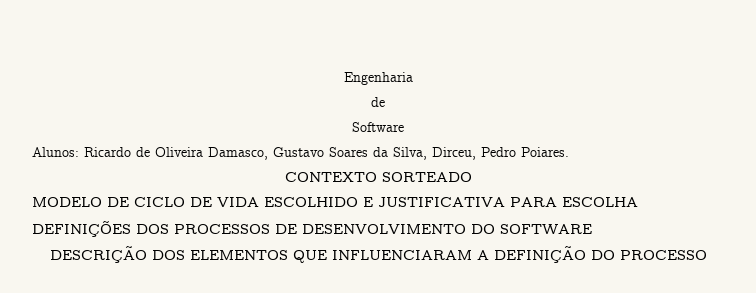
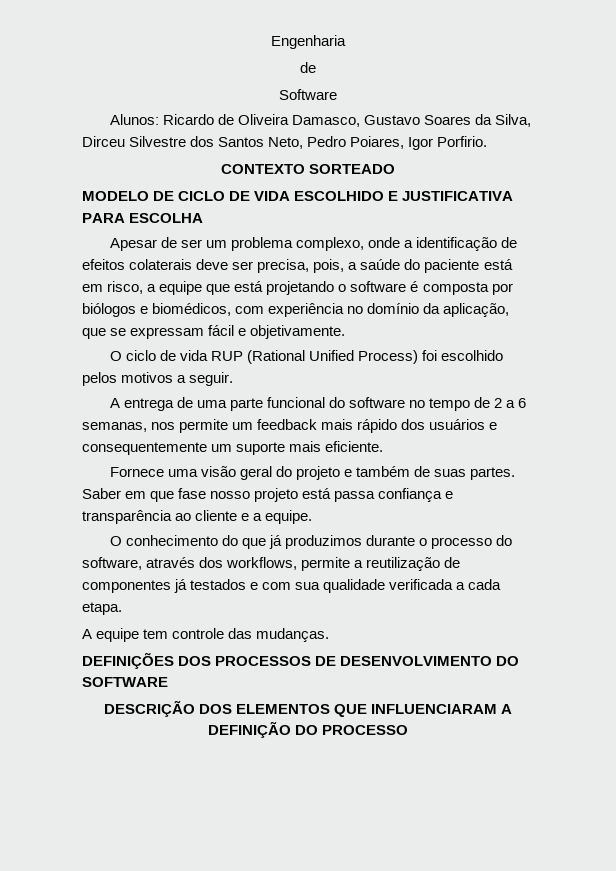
[432,147,569,160] Dirceu, Pedro Poiares. -> [82,136,488,150] Dirceu Silvestre dos Santos Neto, Pedro Poiares, Igor Porfirio.
(638, 202) none -> [109,237,518,251] [82,259,513,273] [82,281,513,295] [82,303,510,317] [82,325,346,339] [109,350,504,364] [82,372,234,386] [109,397,527,411] [82,419,498,433] [82,441,384,455] [109,466,516,480] [82,488,454,502] [82,510,313,524] [109,535,513,549] [82,557,461,571] [82,579,502,593] [82,602,122,615] [82,628,330,642] // Apesar de ser um problema complexo, onde a identificação de efeitos colaterais deve ser precisa, pois, a saúde do paciente está em risco, a equipe que está projetando o software é composta por biólogos e biomédicos, com experiência no domínio da aplicação, que se expressam fácil e objetivamente. // O ciclo de vida RUP (Rational Unified Process) foi escolhido pelos motivos a seguir. // A entrega de uma parte funcional do software no tempo de 2 a 6 semanas, nos permite um feedback mais rápido dos usuários e consequentemente um suporte mais eficiente. // Fornece uma visão geral do projeto e também de suas partes. Saber em que fase nosso projeto está passa confiança e transparência ao cliente e a equipe. // O conhecimento do que já produzimos durante o processo do software, através dos workflows, permite a reutilização de componentes já testados e com sua qualidade verificada a cada etapa. // A equipe tem controle das mudanças.

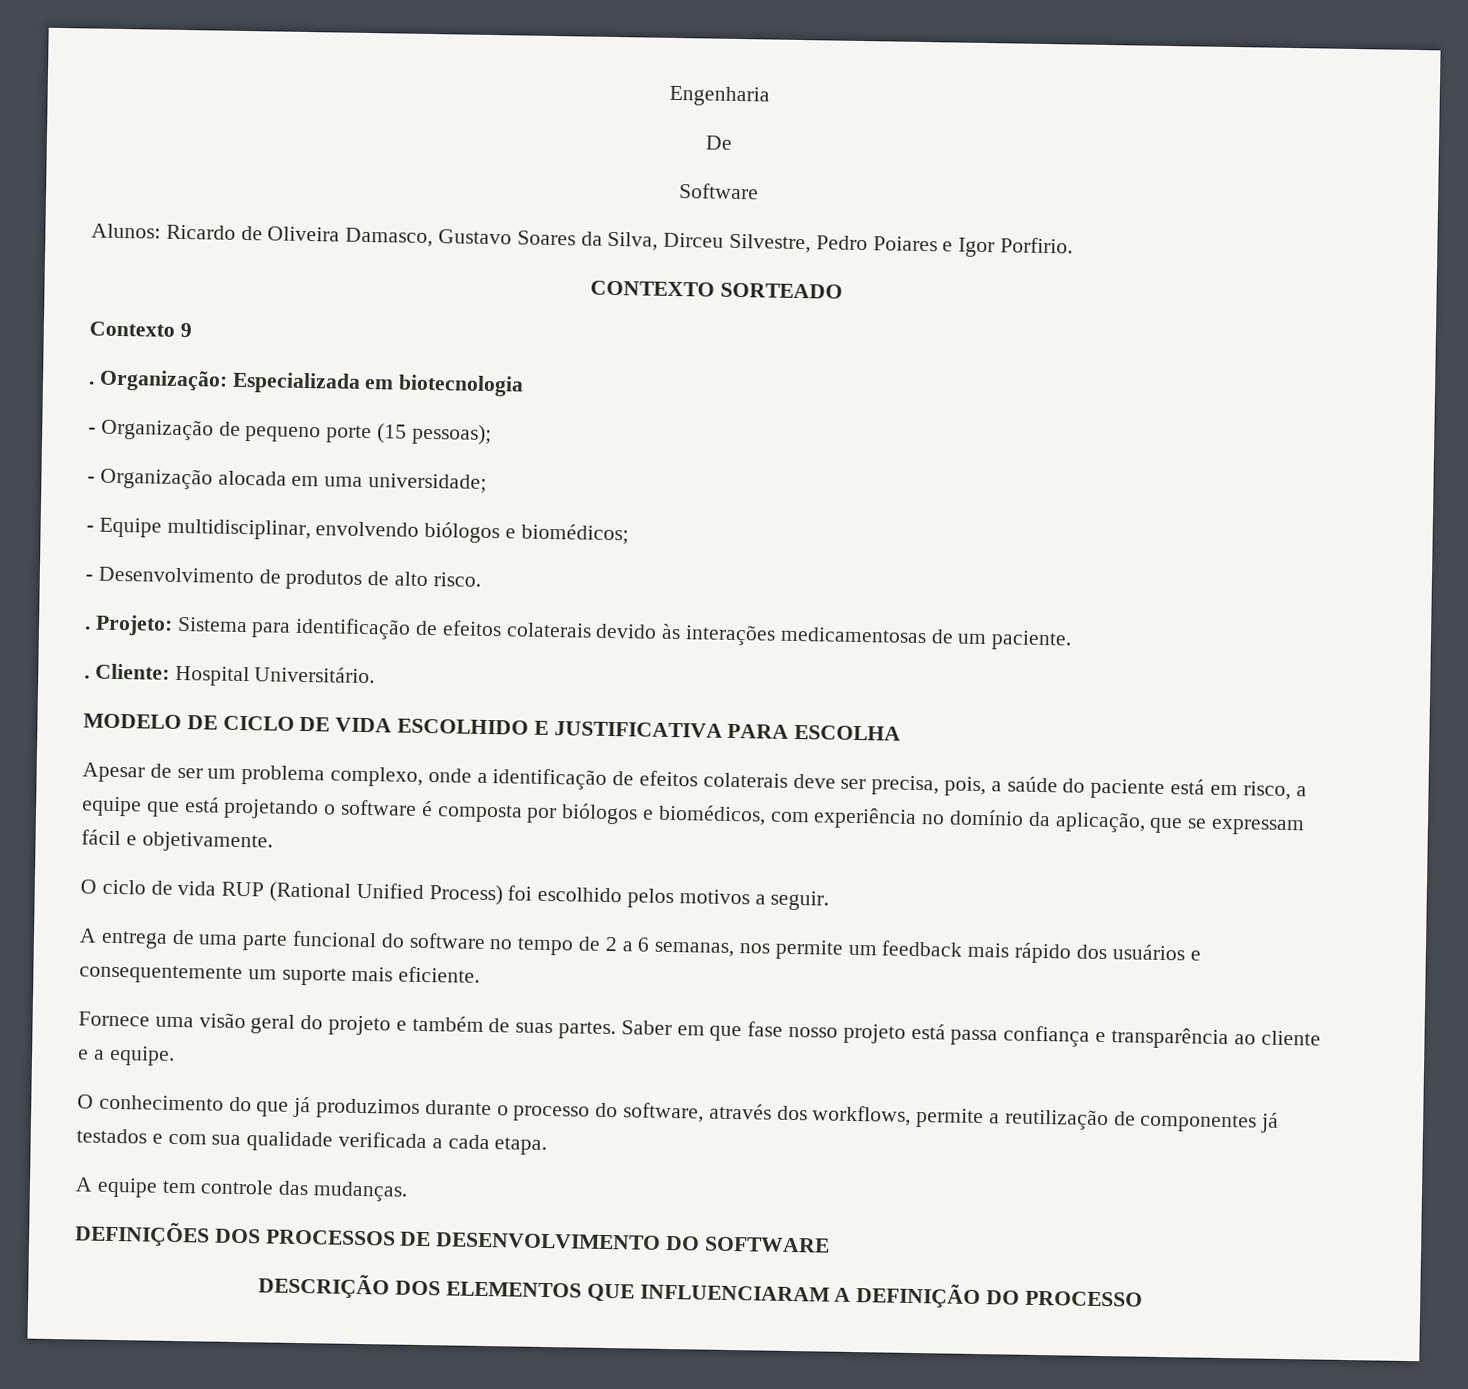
[300,62,316,73] de -> [705,135,733,150] De
[129,136,488,150] [220,164,396,174] Silvestre dos Santos Neto, Pedro Poiares, Igor Porfirio. // CONTEXTO SORTEADO -> [729,233,1074,258] [590,280,843,299] [89,321,192,338] [88,369,525,397] [88,418,492,446] [87,467,488,493] [86,517,629,545] [85,566,481,590] [84,614,1073,651] [84,663,376,687] Silvestre, Pedro Poiares e Igor Porfirio. // CONTEXTO SORTEADO // Contexto 9 // . Organização: Especializada em biotecnologia // - Organização de pequeno porte (15 pessoas); // - Organização alocada em uma universidade; // - Equipe multidisciplinar, envolvendo biólogos e biomédicos; // - Desenvolvimento de produtos de alto risco. // . Projeto: Sistema para identificação de efeitos colaterais devido às interações medicamentosas de um paciente. // . Cliente: Hospital Universitário.

